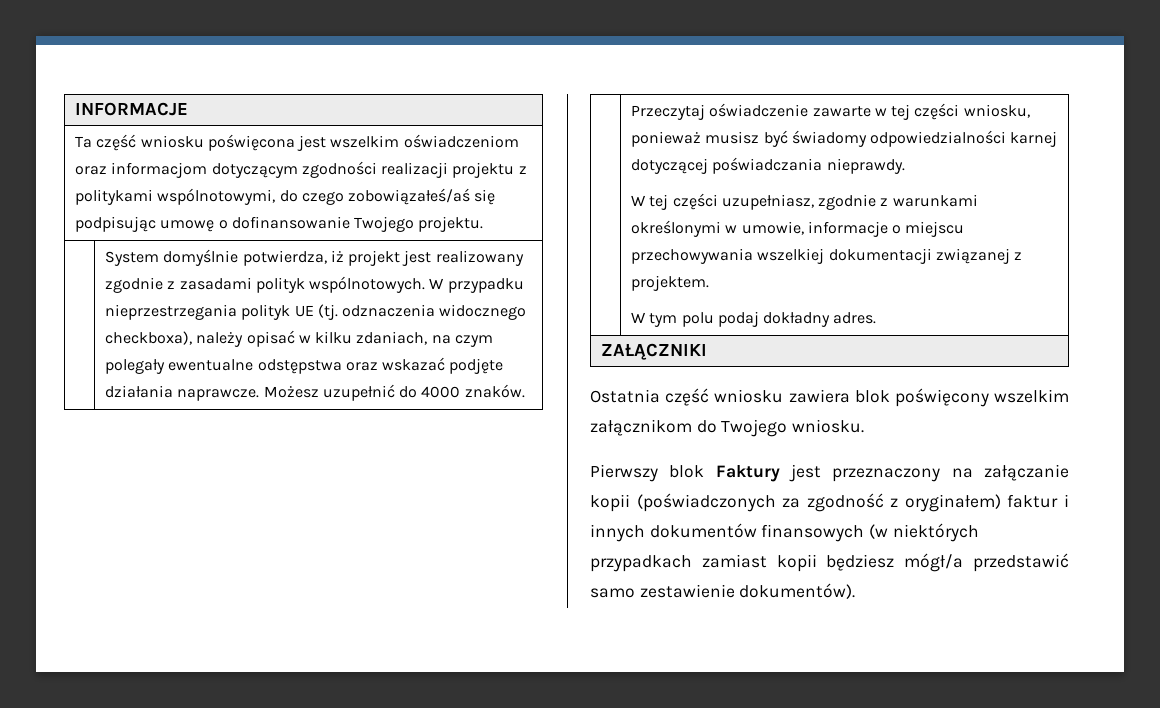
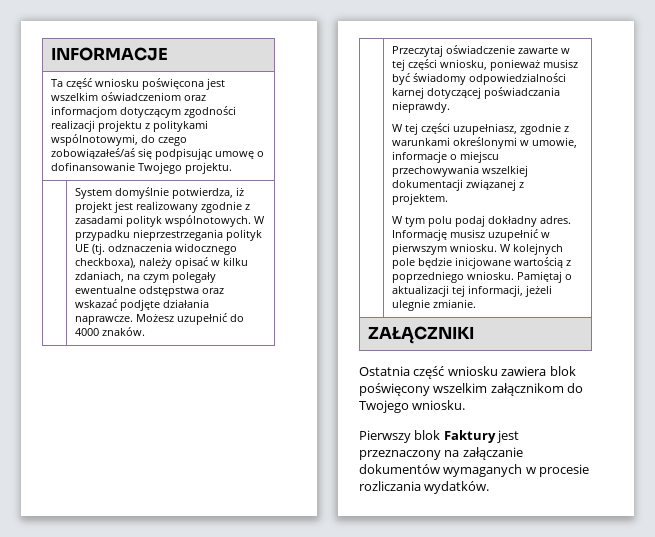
(877, 318) none -> [392,229,551,241] [392,243,564,255] [392,257,572,269] [392,271,573,283] [392,285,553,297] [392,299,477,311] Informację musisz uzupełnić w pierwszym wniosku. W kolejnych pole będzie inicjowane wartością z poprzedniego wniosku. Pamiętaj o aktualizacji tej informacji, jeżeli ulegnie zmianie.
[590,493,1069,512] [590,523,979,542] [590,553,1069,572] [590,583,856,599] kopii (poświadczonych za zgodność z oryginałem) faktur i innych dokumentów finansowych (w niektórych przypadkach zamiast kopii będziesz mógł/a przedstawić samo zestawienie dokumentów). -> [359,464,590,477] [359,481,490,494] dokumentów wymaganych w procesie rozliczania wydatków.

